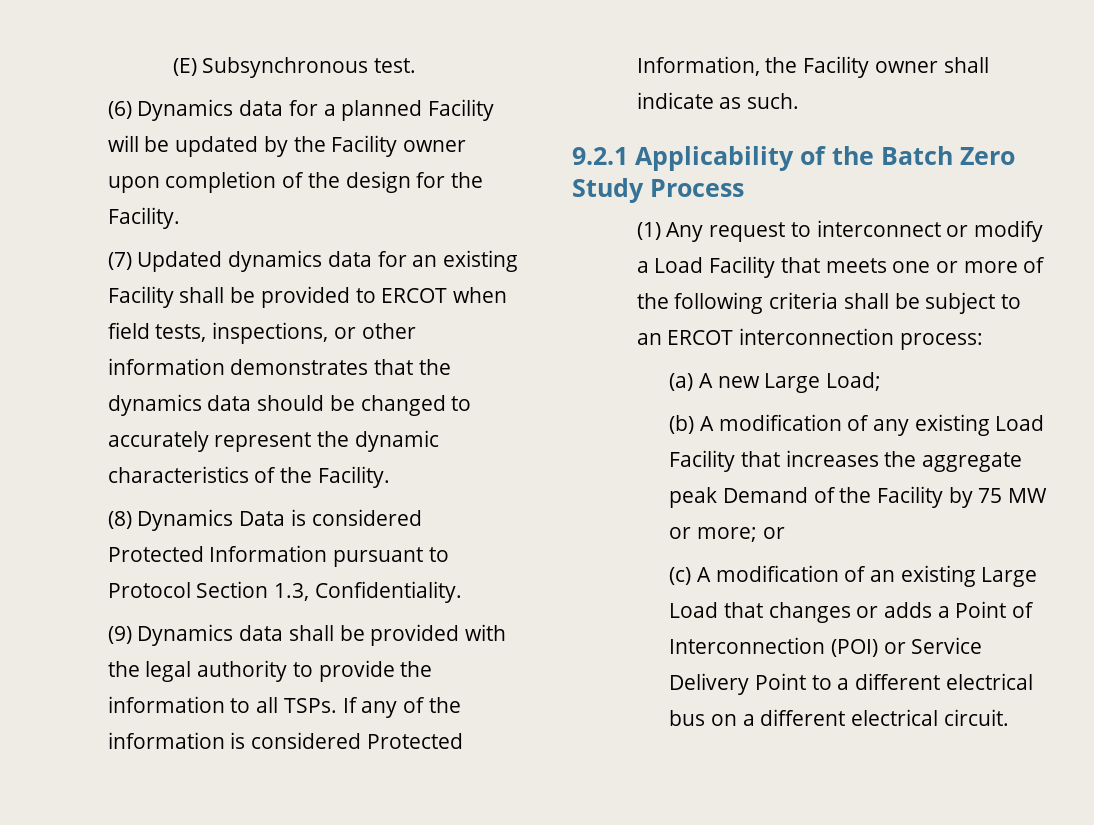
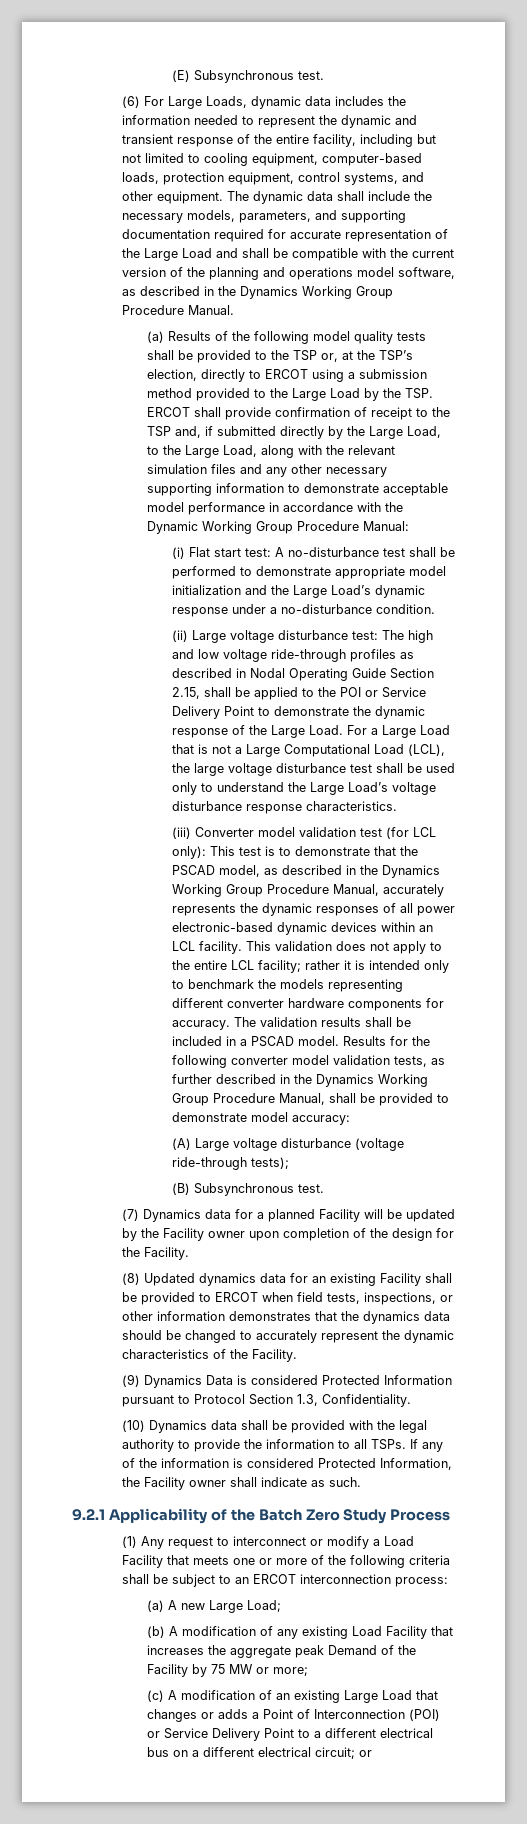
(132, 110) none -> [143,96,406,109] [121,115,417,128] [121,134,436,147] [121,153,422,166] [121,172,424,185] [121,191,432,204] [121,210,406,223] [121,229,448,242] [121,248,454,261] [121,267,455,280] [121,286,393,299] [121,305,234,315] [146,331,426,344] [146,350,413,363] [146,369,427,382] [146,388,433,401] [146,407,450,420] [146,426,441,439] [146,445,395,458] [146,464,387,477] [146,483,448,496] [146,502,403,515] [146,521,409,534] [171,547,455,559] [171,566,446,579] [171,585,425,598] [171,604,435,617] [171,630,433,643] [171,649,414,662] [171,668,434,681] [171,687,426,700] [171,706,425,719] [171,725,450,738] [171,744,445,757] [171,763,455,776] [171,782,436,795] [171,801,397,814] [171,827,436,839] [171,846,418,859] [171,865,440,878] [171,884,444,897] [171,903,455,916] [171,922,433,935] [171,941,442,954] [171,960,449,973] [171,979,403,992] [171,998,444,1011] [171,1017,411,1030] [171,1036,430,1047] [171,1055,445,1068] [171,1074,428,1087] [171,1093,449,1106] [171,1112,350,1125] [171,1138,404,1151] [171,1157,289,1170] [171,1183,324,1196] [121,1209,139,1221] For Large Loads, dynamic data includes the information needed to represent the dynamic and transient response of the entire facility, including but not limited to cooling equipment, computer-based loads, protection equipment, control systems, and other equipment. The dynamic data shall include the necessary models, parameters, and supporting documentation required for accurate representation of the Large Load and shall be compatible with the current version of the planning and operations model software, as described in the Dynamics Working Group Procedure Manual. // (a) Results of the following model quality tests shall be provided to the TSP or, at the TSP’s election, directly to ERCOT using a submission method provided to the Large Load by the TSP. ERCOT shall provide confirmation of receipt to the TSP and, if submitted directly by the Large Load, to the Large Load, along with the relevant simulation files and any other necessary supporting information to demonstrate acceptable model performance in accordance with the Dynamic Working Group Procedure Manual: // (i) Flat start test: A no-disturbance test shall be performed to demonstrate appropriate model initialization and the Large Load’s dynamic response under a no-disturbance condition. // (ii) Large voltage disturbance test: The high and low voltage ride-through profiles as described in Nodal Operating Guide Section 2.15, shall be applied to the POI or Service Delivery Point to demonstrate the dynamic response of the Large Load. For a Large Load that is not a Large Computational Load (LCL), the large voltage disturbance test shall be used only to understand the Large Load’s voltage disturbance response characteristics. // (iii) Converter model validation test (for LCL only): This test is to demonstrate that the PSCAD model, as described in the Dynamics Working Group Procedure Manual, accurately represents the dynamic responses of all power electronic-based dynamic devices within an LCL facility. This validation does not apply to the entire LCL facility; rather it is intended only to benchmark the models representing different converter hardware components for accuracy. The validation results shall be included in a PSCAD model. Results for the following converter model validation tests, as further described in the Dynamics Working Group Procedure Manual, shall be provided to demonstrate model accuracy: // (A) Large voltage disturbance (voltage ride-through tests); // (B) Subsynchronous test. // (7)
[107,252,132,270] (7) -> [121,1273,140,1285] (8)
[107,511,132,529] (8) -> [121,1374,140,1387] (9)
[107,626,132,644] (9) -> [121,1420,145,1432] (10)
[762,527,785,539] or -> (308, 1671) none
[943,709,1009,726] circuit. -> [314,1747,372,1759] circuit; or

